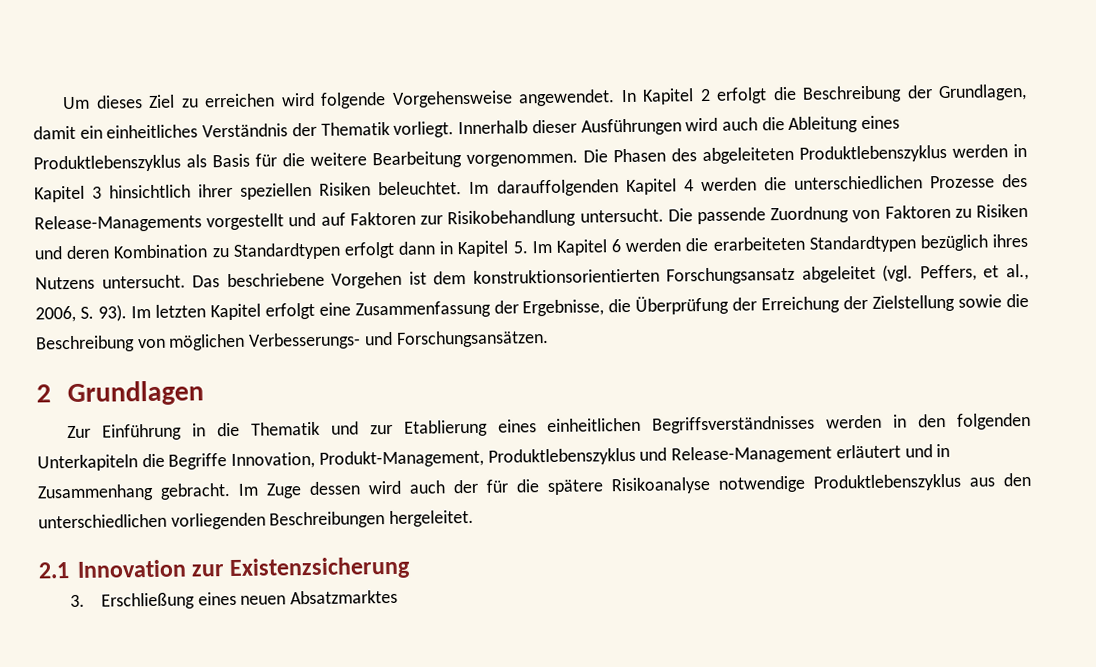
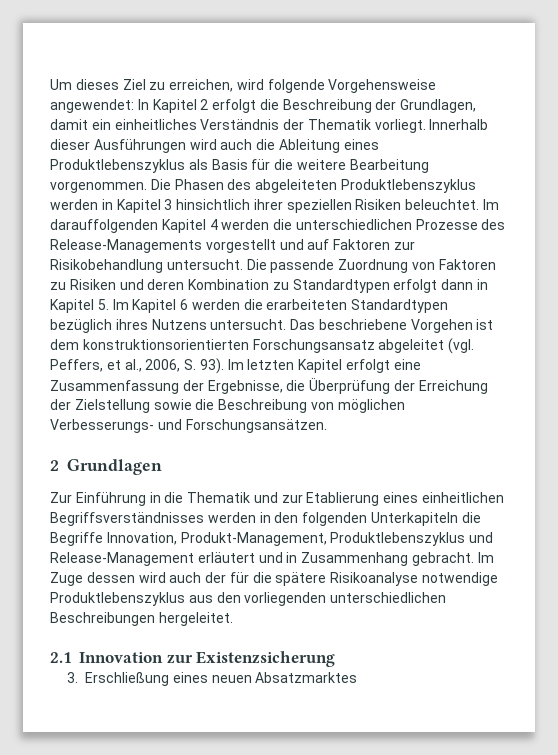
[204,93,276,108] erreichen -> [169,79,234,92] erreichen,
[518,89,616,107] angewendet. -> [50,99,134,113] angewendet:
[38,512,266,530] unterschiedlichen vorliegenden -> [244,592,447,606] vorliegenden unterschiedlichen

